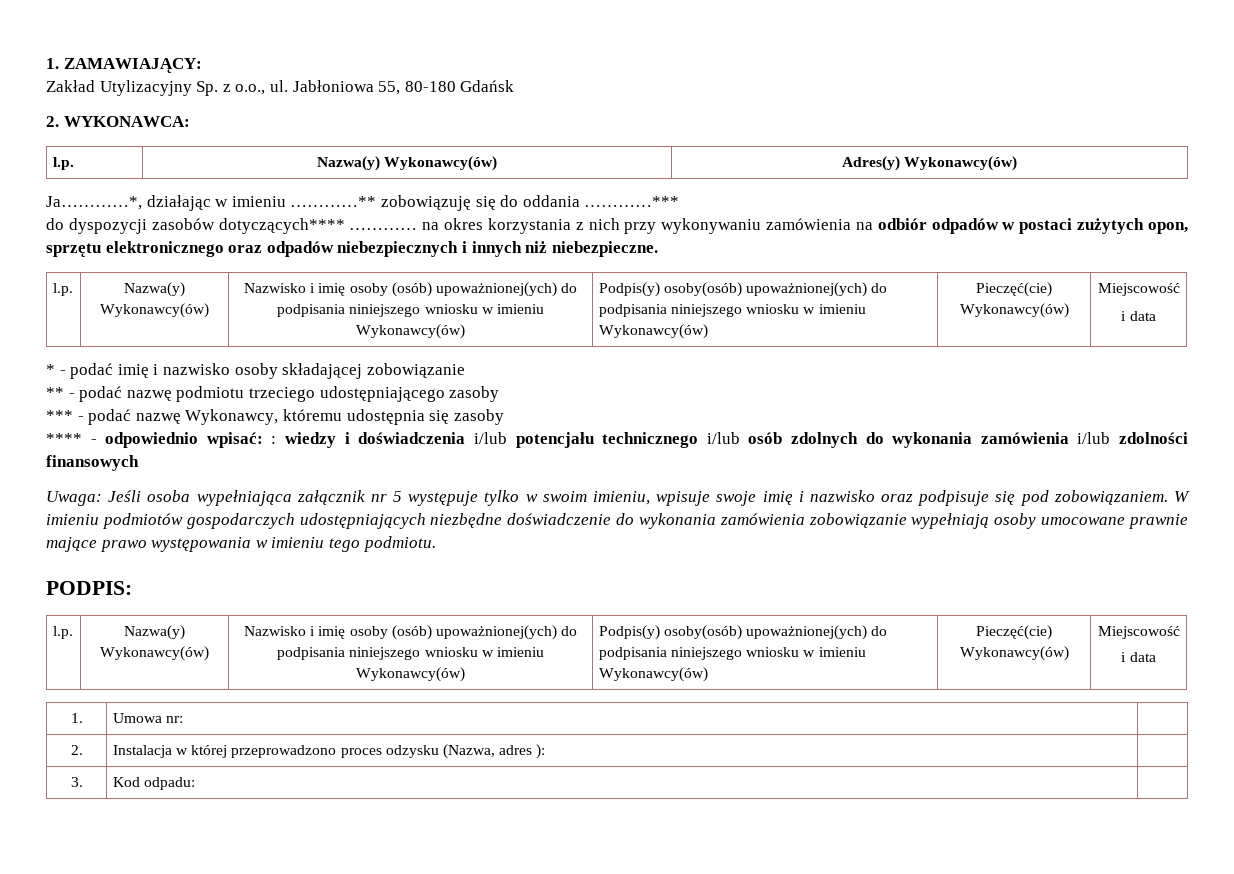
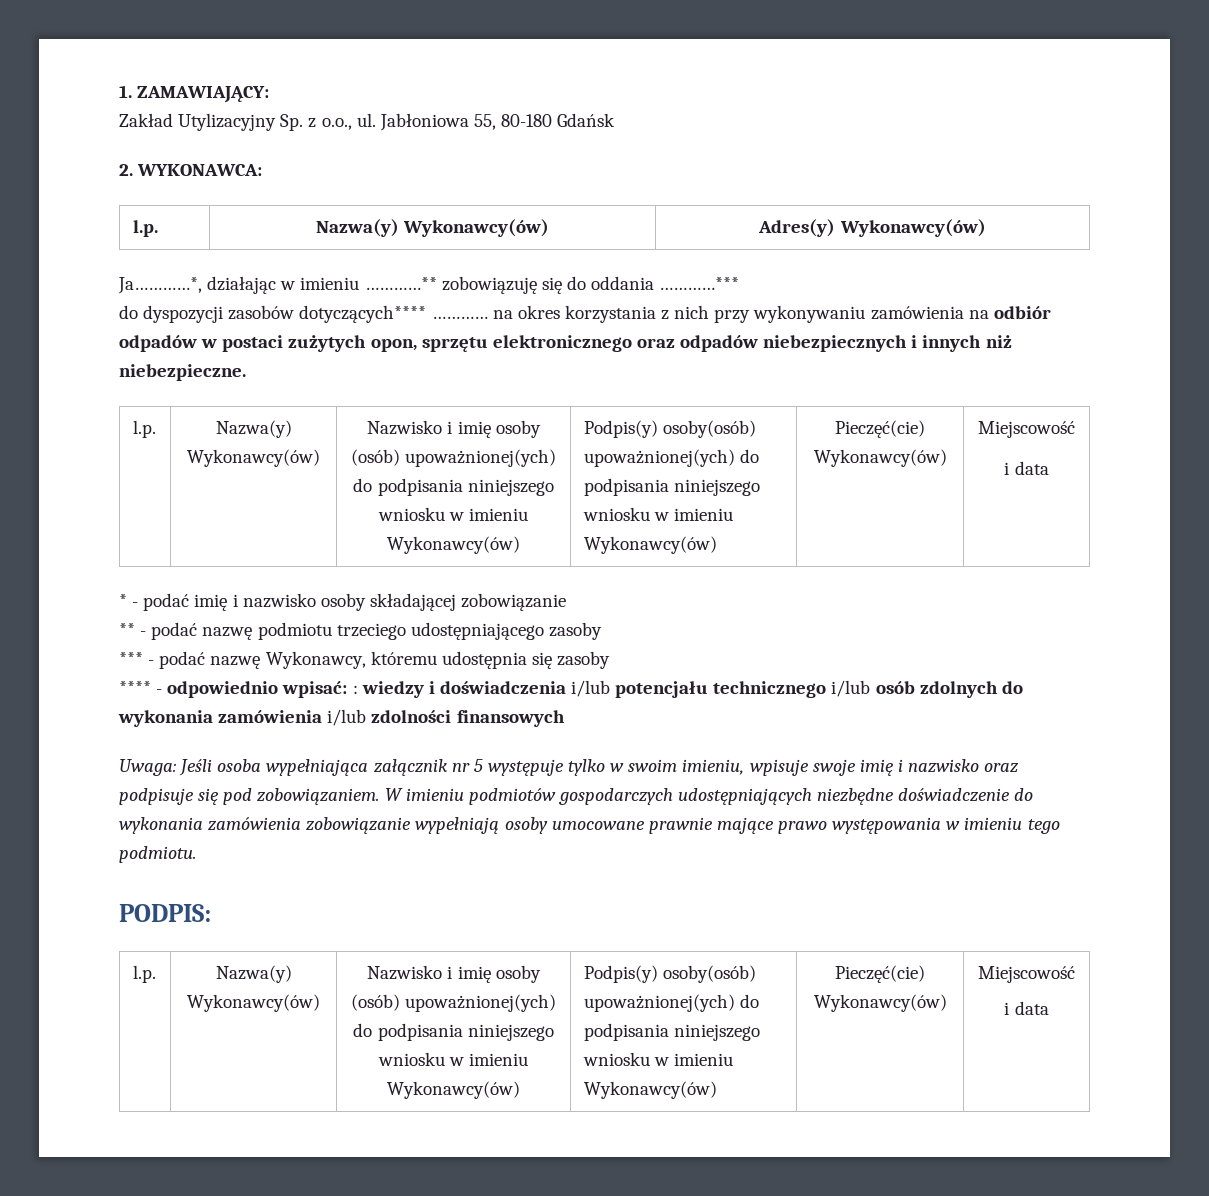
[70,713,83,723] [112,713,184,723] [70,745,83,755] [112,744,546,759] [70,777,83,787] [112,777,196,790] // 1. | Umowa nr: | // 2. | Instalacja w której przeprowadzono proces odzysku (Nazwa, adres ): | // 3. | Kod odpadu: | -> (1049, 1008) none

